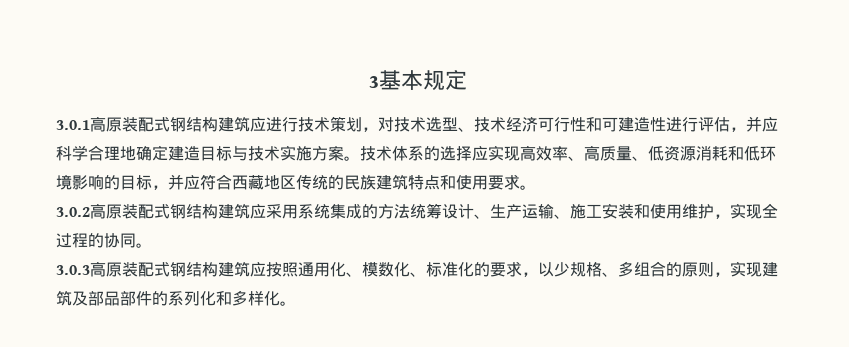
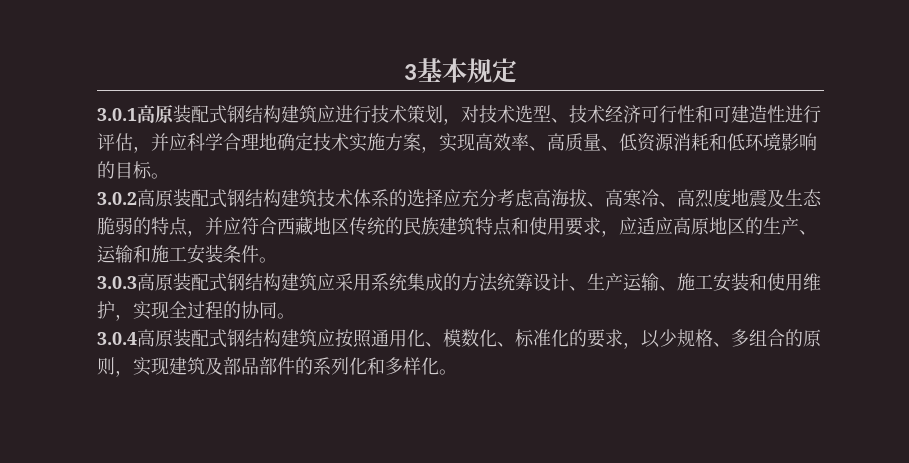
[168,146,248,161] 建造目标与 -> (313, 141) none
[344,146,488,161] 。技术体系的选择应 -> [421,146,439,153] ，
(152, 182) none -> [151,173,169,179] [97,188,822,208] [97,217,188,236] 。 // 3.0.2高原装配式钢结构建筑技术体系的选择应充分考虑高海拔、高寒冷、高烈度地震及生态脆弱的特点
[520,185,536,190] [56,207,90,217] 。 // 3.0.2 -> [601,217,817,237] [97,244,277,264] [97,276,137,289] ，应适应高原地区的生产、运输和施工安装条件。 // 3.0.3
[56,265,90,275] 3.0.3 -> [97,332,137,345] 3.0.4

